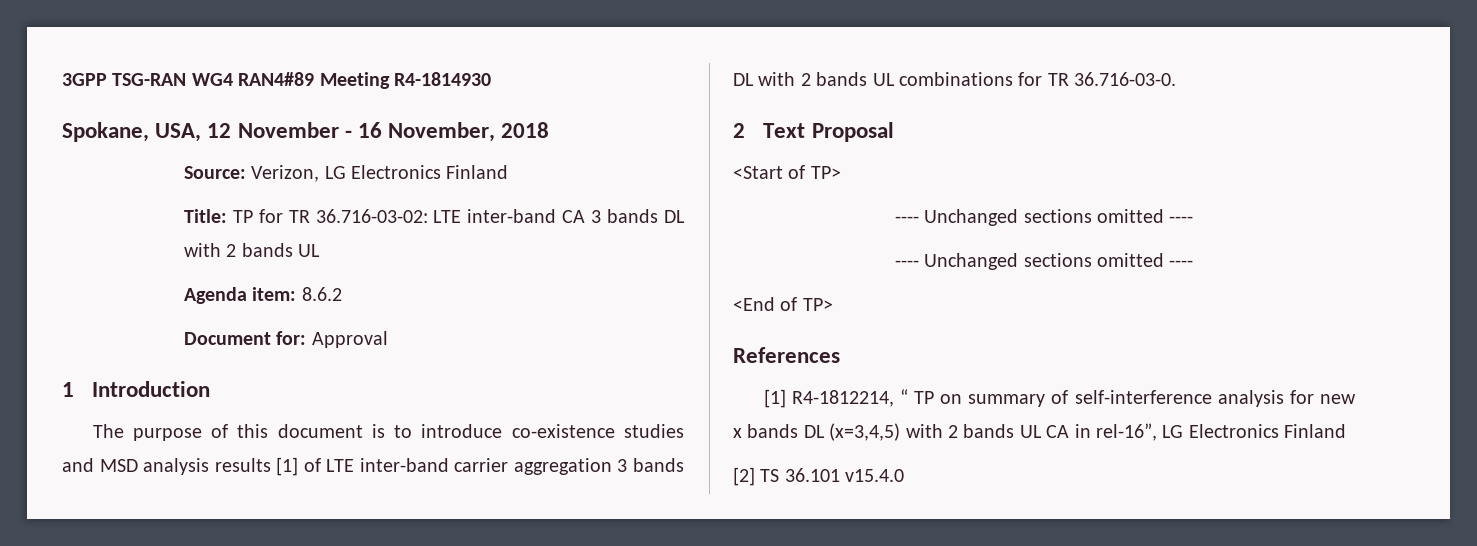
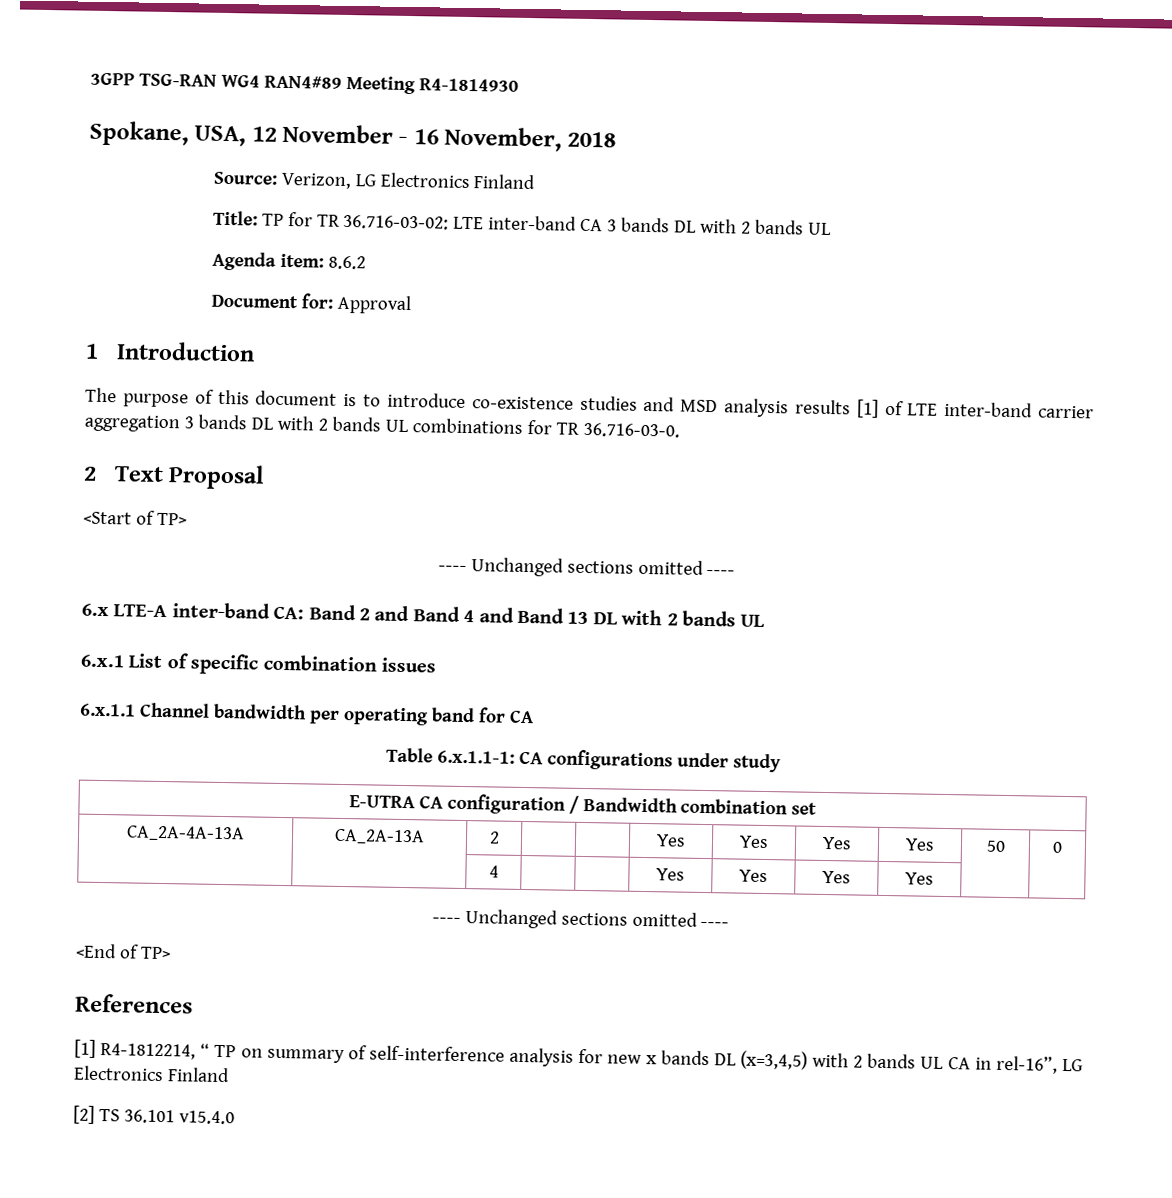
(1194, 219) none -> [81,602,766,627] [80,653,436,675] [79,702,534,726] [386,747,781,773] [348,793,818,815] [126,825,245,842] [334,828,425,845] [488,831,500,844] [656,834,686,847] [739,835,769,849] [822,836,852,850] [905,838,935,851] [985,840,1006,852] [1052,841,1063,853] [488,865,499,878] [656,868,685,881] [739,869,768,883] [822,870,851,884] [905,872,934,885] // 6.x LTE-A inter-band CA: Band 2 and Band 4 and Band 13 DL with 2 bands UL // 6.x.1 List of specific combination issues // 6.x.1.1 Channel bandwidth per operating band for CA // Table 6.x.1.1-1: CA configurations under study // E-UTRA CA configuration / Bandwidth combination set // CA_2A-4A-13A | CA_2A-13A | 2 | | | Yes | Yes | Yes | Yes | 50 | 0 // | | 4 | | | Yes | Yes | Yes | Yes | |

